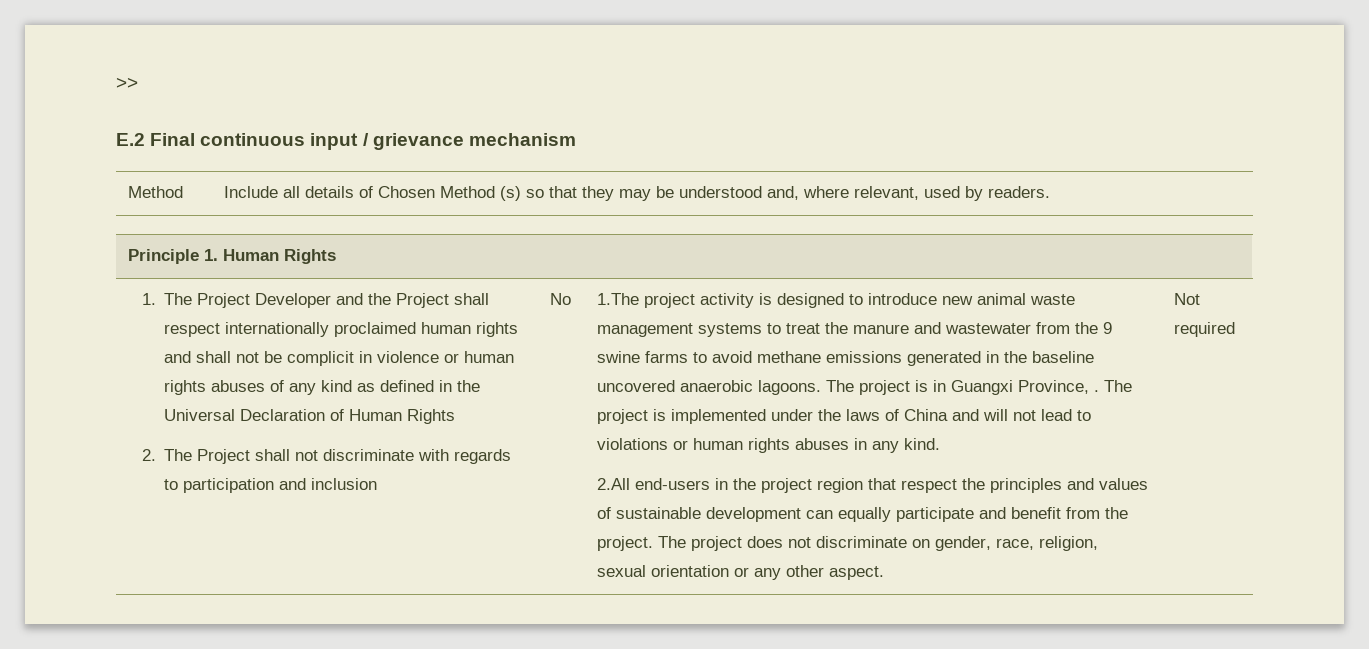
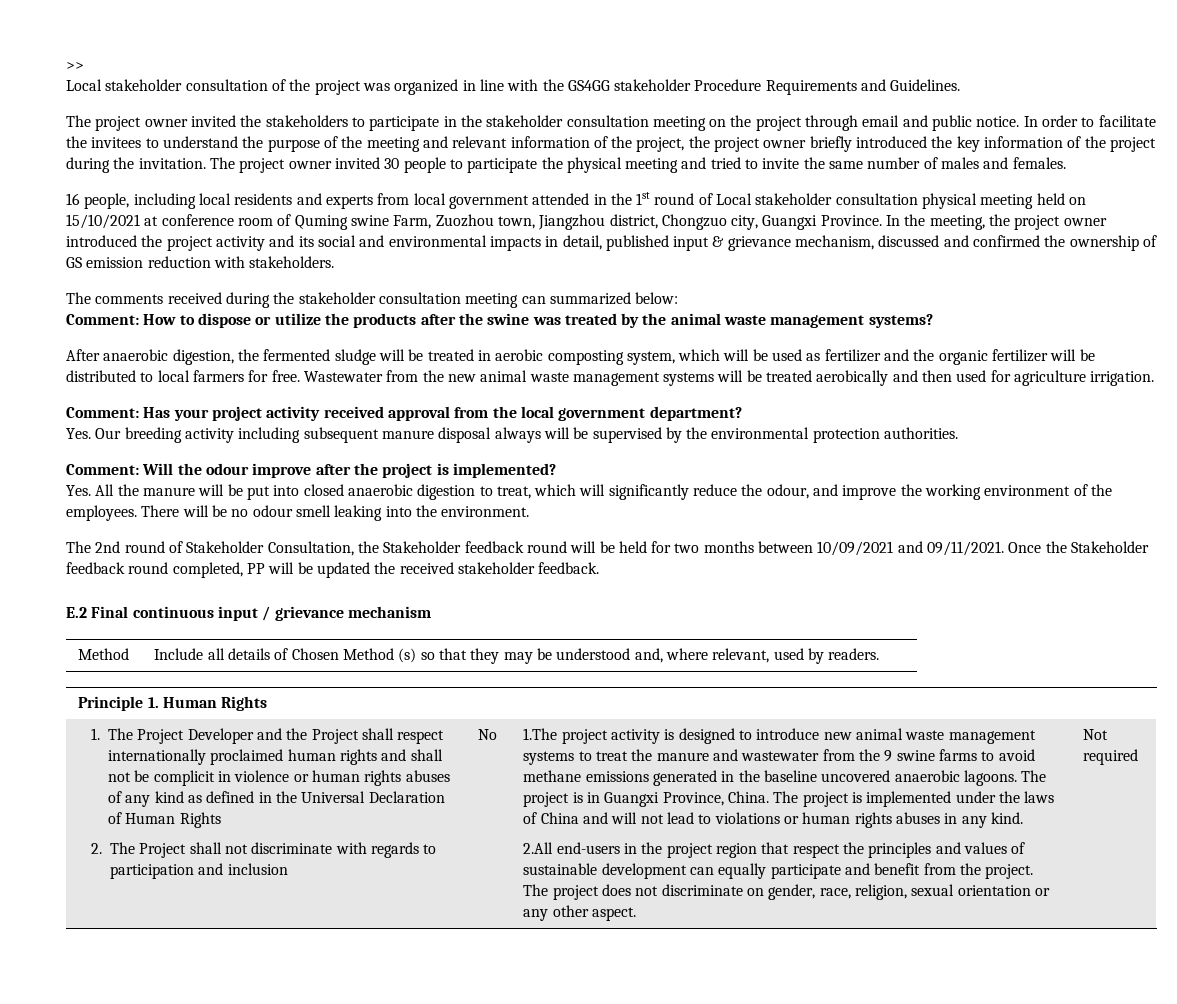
(138, 83) none -> [66,79,961,95] [66,115,1156,131] [66,136,1157,152] [66,157,1066,173] [66,192,1087,209] [66,214,1107,230] [66,235,1158,251] [66,256,335,268] [66,292,679,308] [66,313,933,328] [66,349,1095,365] [66,370,1155,386] [66,406,742,421] [66,427,959,443] [66,463,556,478] [66,484,1113,500] [66,505,530,521] [66,541,1150,556] [66,562,600,578] // Local stakeholder consultation of the project was organized in line with the GS4GG stakeholder Procedure Requirements and Guidelines. // The project owner invited the stakeholders to participate in the stakeholder consultation meeting on the project through email and public notice. In order to facilitate the invitees to understand the purpose of the meeting and relevant information of the project, the project owner briefly introduced the key information of the project during the invitation. The project owner invited 30 people to participate the physical meeting and tried to invite the same number of males and females. // 16 people, including local residents and experts from local government attended in the 1st round of Local stakeholder consultation physical meeting held on 15/10/2021 at conference room of Quming swine Farm, Zuozhou town, Jiangzhou district, Chongzuo city, Guangxi Province. In the meeting, the project owner introduced the project activity and its social and environmental impacts in detail, published input & grievance mechanism, discussed and confirmed the ownership of GS emission reduction with stakeholders. // The comments received during the stakeholder consultation meeting can summarized below: // Comment: How to dispose or utilize the products after the swine was treated by the animal waste management systems? // After anaerobic digestion, the fermented sludge will be treated in aerobic composting system, which will be used as fertilizer and the organic fertilizer will be distributed to local farmers for free. Wastewater from the new animal waste management systems will be treated aerobically and then used for agriculture irrigation. // Comment: Has your project activity received approval from the local government department? // Yes. Our breeding activity including subsequent manure disposal always will be supervised by the environmental protection authorities. // Comment: Will the odour improve after the project is implemented? // Yes. All the manure will be put into closed anaerobic digestion to treat, which will significantly reduce the odour, and improve the working environment of the employees. There will be no odour smell leaking into the environment. // The 2nd round of Stakeholder Consultation, the Stakeholder feedback round will be held for two months between 10/09/2021 and 09/11/2021. Once the Stakeholder feedback round completed, PP will be updated the received stakeholder feedback.
[1094,390,1100,392] . -> [728,791,770,803] China.

